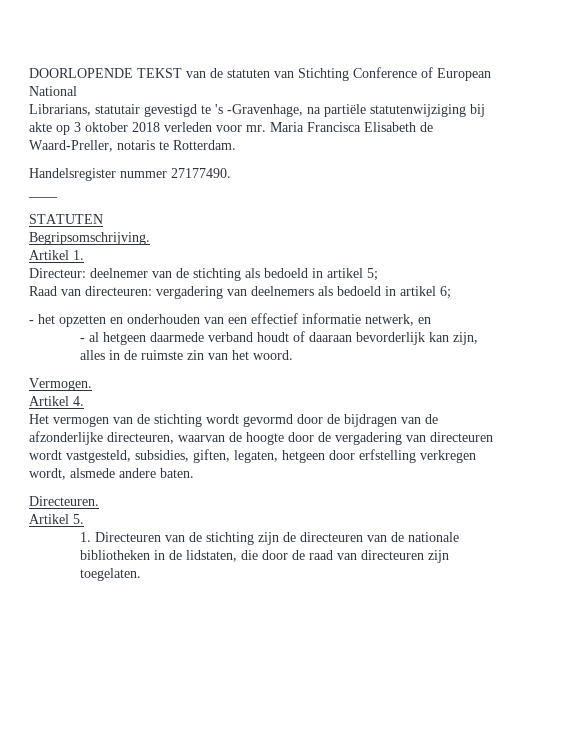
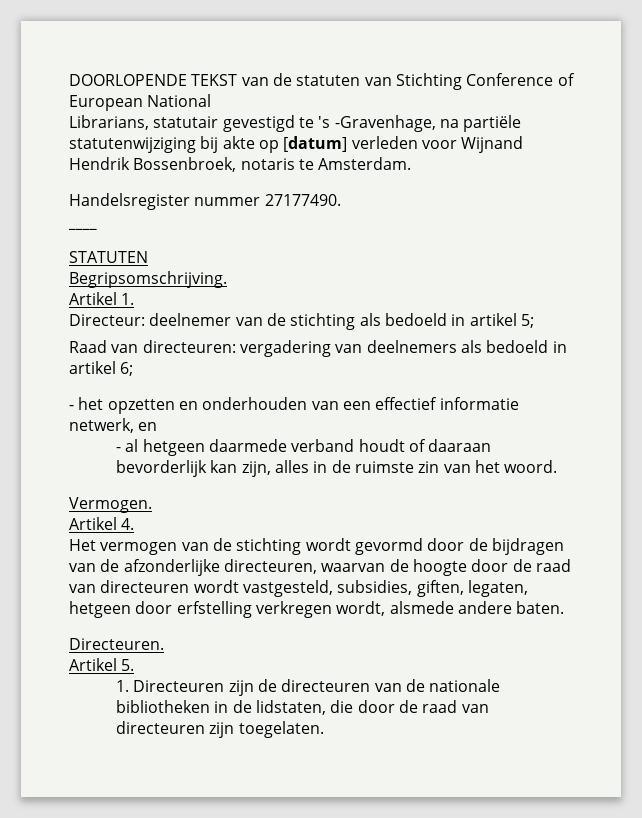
[74,122,433,132] [29,140,113,152] 3 oktober 2018 verleden voor mr. Maria Francisca Elisabeth de Waard-Preller, -> [283,136,524,153] [69,157,237,172] [datum] verleden voor Wijnand Hendrik Bossenbroek,
[173,140,236,150] Rotterdam. -> [318,157,412,170] Amsterdam.
[335,432,402,445] vergadering -> [535,559,571,572] raad
[165,532,255,545] van de stichting -> (225, 686) none

